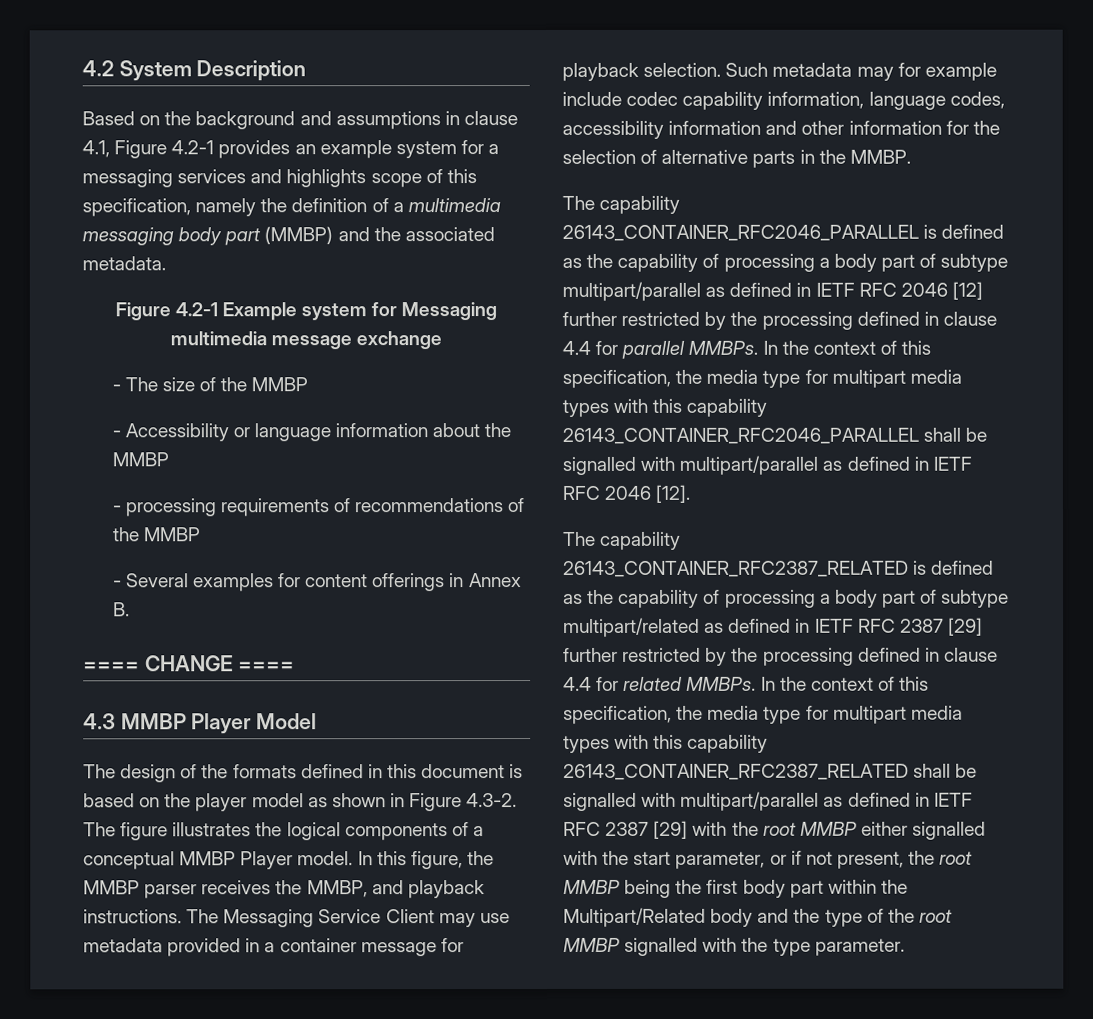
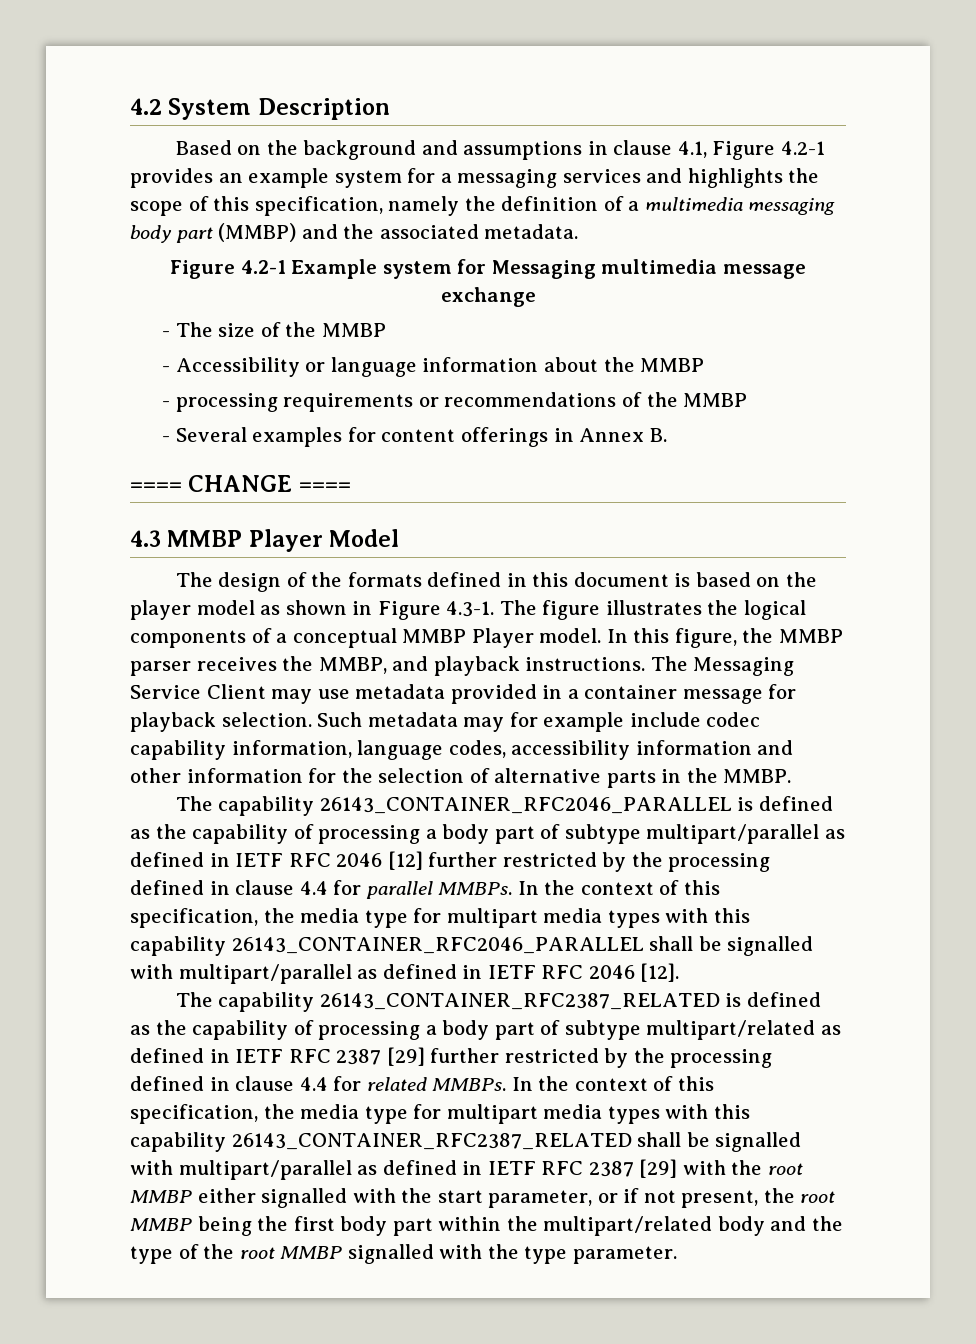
(367, 178) none -> [788,168,820,183] the
[333,498,352,513] of -> [418,397,439,407] or
[466,793,518,808] 4.3-2. -> [446,601,495,617] 4.3-1.
[563,907,706,927] Multipart/Related -> [543,1216,713,1236] multipart/related

